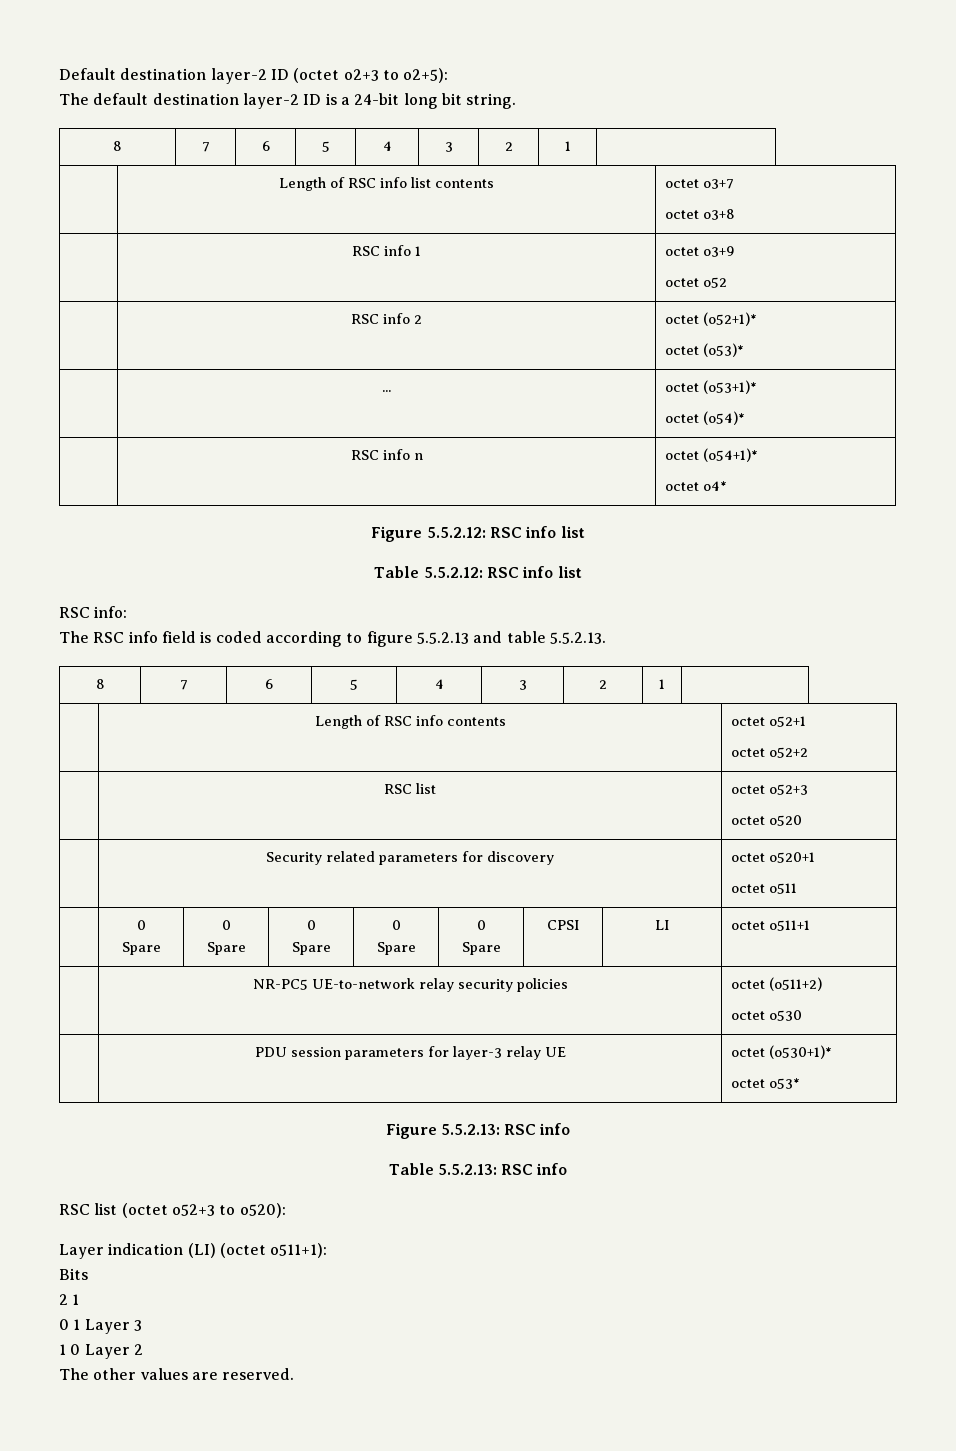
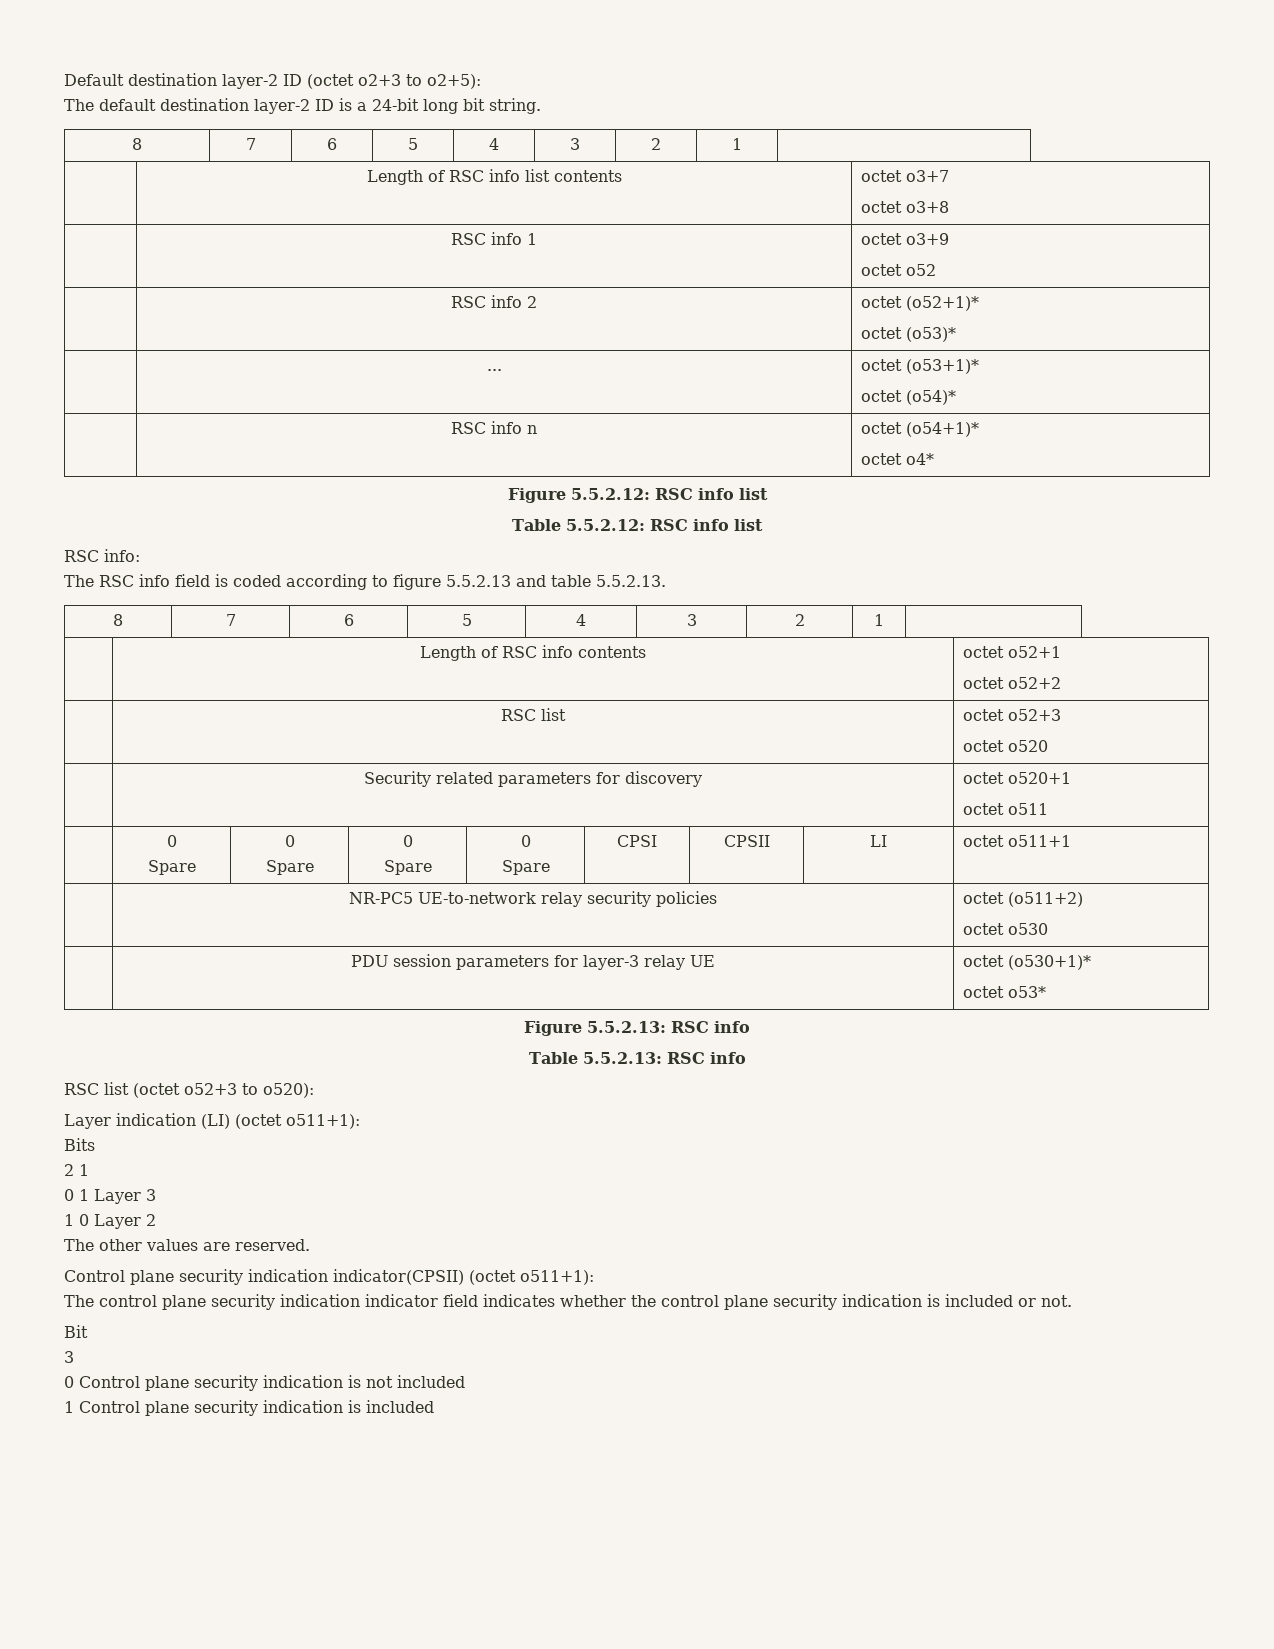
[476,920,486,930] [461,942,501,955] [547,920,579,930] 0 // Spare | CPSI -> [617,835,657,847] [723,835,770,847] CPSI | CPSII
(295, 1374) none -> [64,1269,594,1285] [64,1294,1072,1310] [64,1325,88,1338] [64,1351,74,1363] [64,1375,465,1391] [64,1400,434,1416] // Control plane security indication indicator(CPSII) (octet o511+1): // The control plane security indication indicator field indicates whether the control plane security indication is included or not. // Bit // 3 // 0 Control plane security indication is not included // 1 Control plane security indication is included

